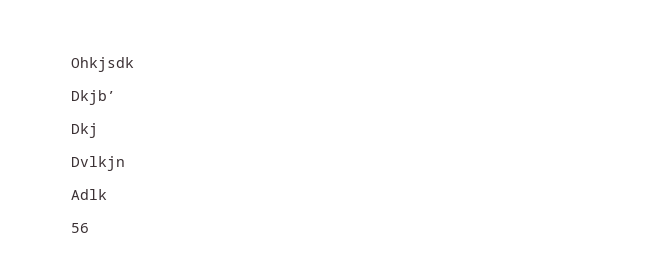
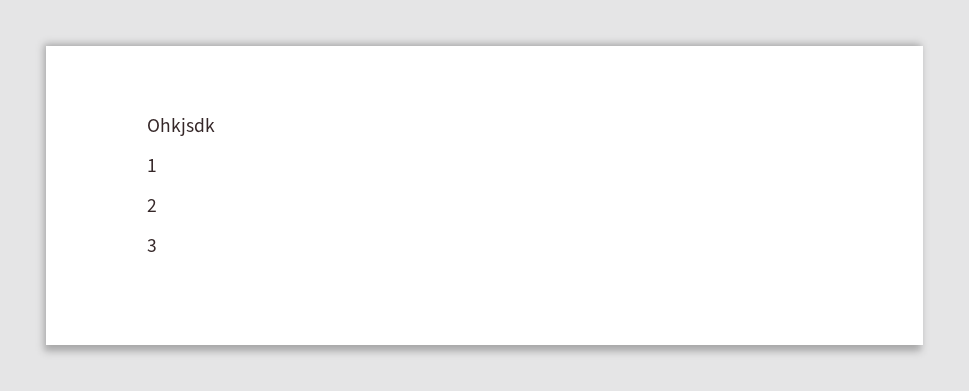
[71,90,116,105] [71,123,98,138] [71,156,125,171] [71,189,107,200] [71,223,89,233] Dkjb’ // Dkj // Dvlkjn // Adlk // 56 -> [147,159,157,172] [147,199,157,212] [147,239,157,252] 1 // 2 // 3

